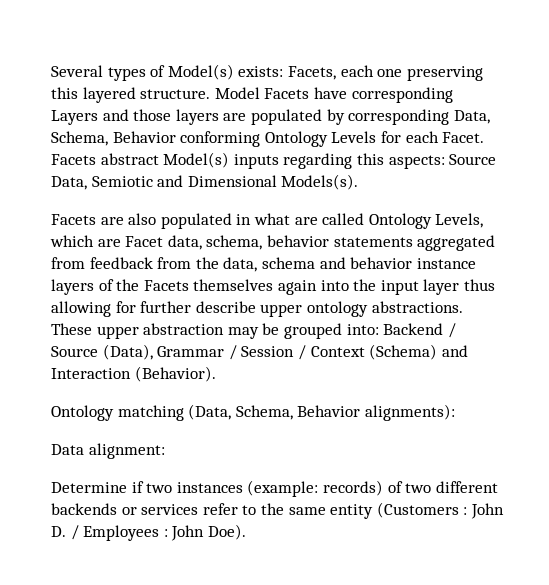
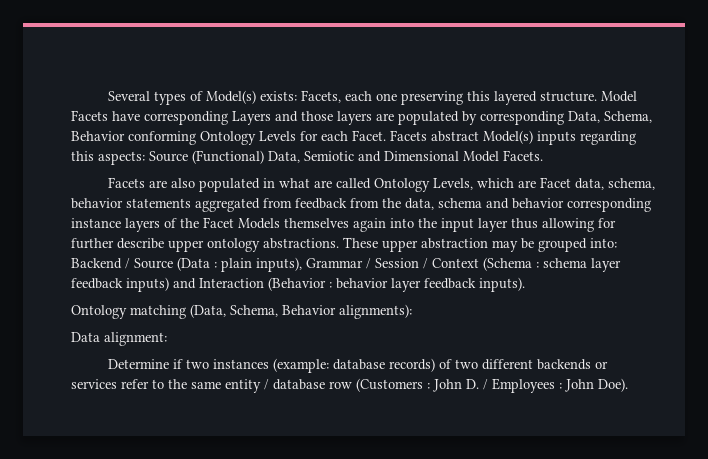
(497, 159) none -> [192,150,264,164] (Functional)
[281,174,359,190] Models(s). -> [463,150,543,162] Model Facets.
(413, 263) none -> [567,198,651,212] corresponding
[143,280,189,291] Facets -> [203,217,280,229] Facet Models
[102,344,153,360] (Data), -> [177,257,302,272] (Data : plain inputs),
[369,344,468,360] [51,366,216,382] (Schema) and Interaction (Behavior). -> [483,257,621,272] [71,277,525,292] (Schema : schema layer feedback inputs) and Interaction (Behavior : behavior layer feedback inputs).
(319, 488) none -> [332,359,385,370] database
(374, 511) none -> [264,379,352,390] / database row

